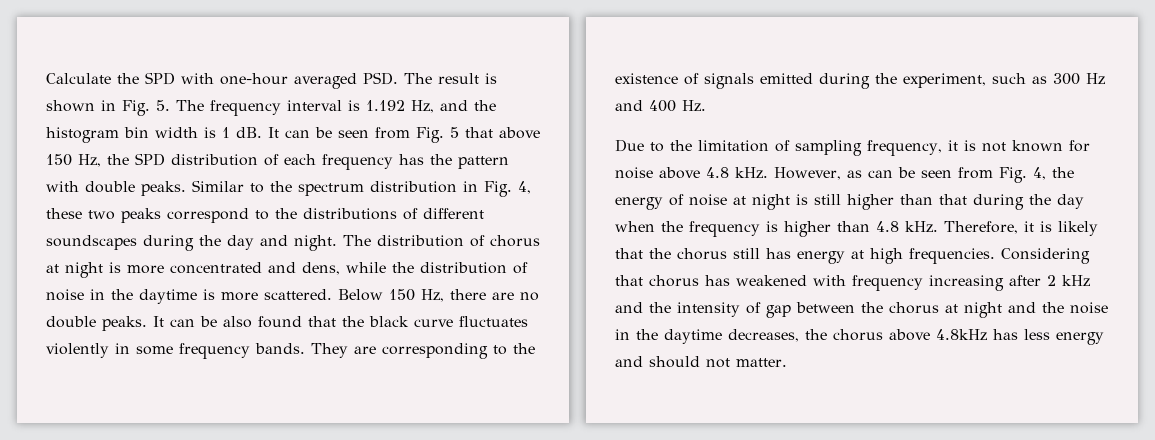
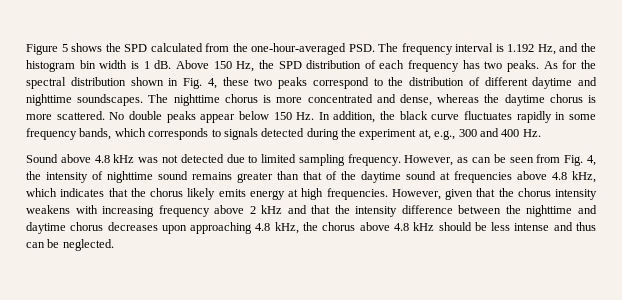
[46,72,497,89] [46,100,170,116] Calculate the SPD with one-hour averaged PSD. The result is shown in Fig. 5. -> [26,43,375,55] Figure 5 shows the SPD calculated from the one-hour-averaged PSD.
[268,127,540,143] It can be seen from Fig. 5 that above -> [175,60,209,69] Above
[430,154,509,169] [46,180,457,196] the pattern with double peaks. Similar to the spectrum distribution -> [484,60,596,72] [26,77,164,89] two peaks. As for the spectral distribution shown
[303,208,397,220] distributions -> [409,77,464,86] distribution
[46,235,540,251] [46,262,528,278] [46,289,197,304] soundscapes during the day and night. The distribution of chorus at night is more concentrated and dens, while the distribution of noise in the daytime -> [532,77,597,89] [26,94,583,106] daytime and nighttime soundscapes. The nighttime chorus is more concentrated and dense, whereas the daytime chorus
[338,289,539,302] [46,316,336,331] Below 150 Hz, there are no double peaks. It can be also found that -> [109,111,376,123] No double peaks appear below 150 Hz. In addition,
[46,343,109,358] violently -> [516,111,552,123] rapidly
[255,343,535,359] [615,73,1105,89] [615,100,706,112] [615,139,1090,156] [615,167,768,179] bands. They are corresponding to the existence of signals emitted during the experiment, such as 300 Hz and 400 Hz. // Due to the limitation of sampling frequency, it is not known for noise above 4.8 kHz. -> [79,128,541,140] [26,154,401,166] bands, which corresponds to signals detected during the experiment at, e.g., 300 and 400 Hz. // Sound above 4.8 kHz was not detected due to limited sampling frequency.
[615,194,1084,210] [615,221,1098,237] [615,248,791,260] energy of noise at night is still higher than that during the day when the frequency is higher than 4.8 kHz. Therefore, it is likely that the chorus still has -> [46,171,596,183] [26,188,246,200] intensity of nighttime sound remains greater than that of the daytime sound at frequencies above 4.8 kHz, which indicates that the chorus likely emits
[1001,248,1090,264] [615,275,1041,291] Considering that chorus has weakened with frequency increasing after -> [391,188,597,200] [26,205,245,217] However, given that the chorus intensity weakens with increasing frequency above
[649,302,1108,318] [615,329,1104,345] [615,356,787,368] the intensity of gap between the chorus at night and the noise in the daytime decreases, the chorus above 4.8kHz has less energy and should not matter. -> [311,205,598,217] [26,222,596,234] [26,239,114,251] that the intensity difference between the nighttime and daytime chorus decreases upon approaching 4.8 kHz, the chorus above 4.8 kHz should be less intense and thus can be neglected.

